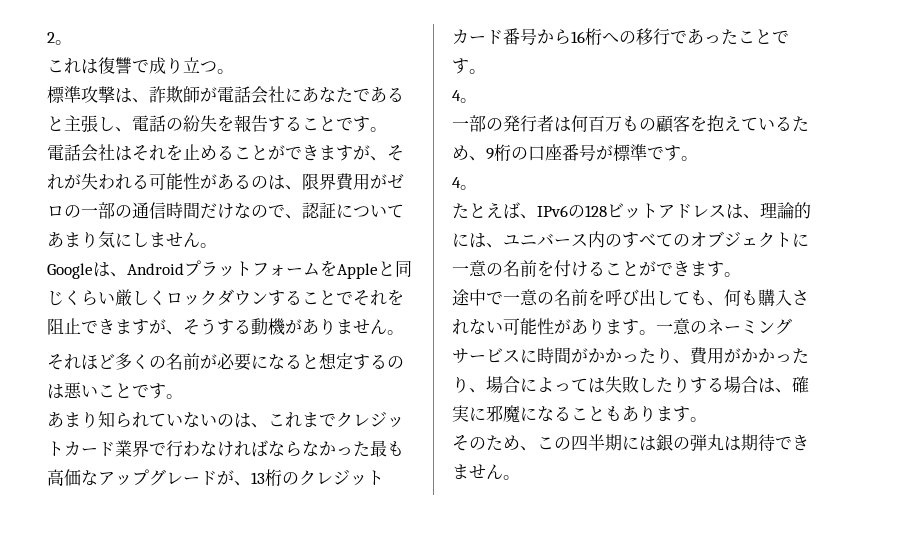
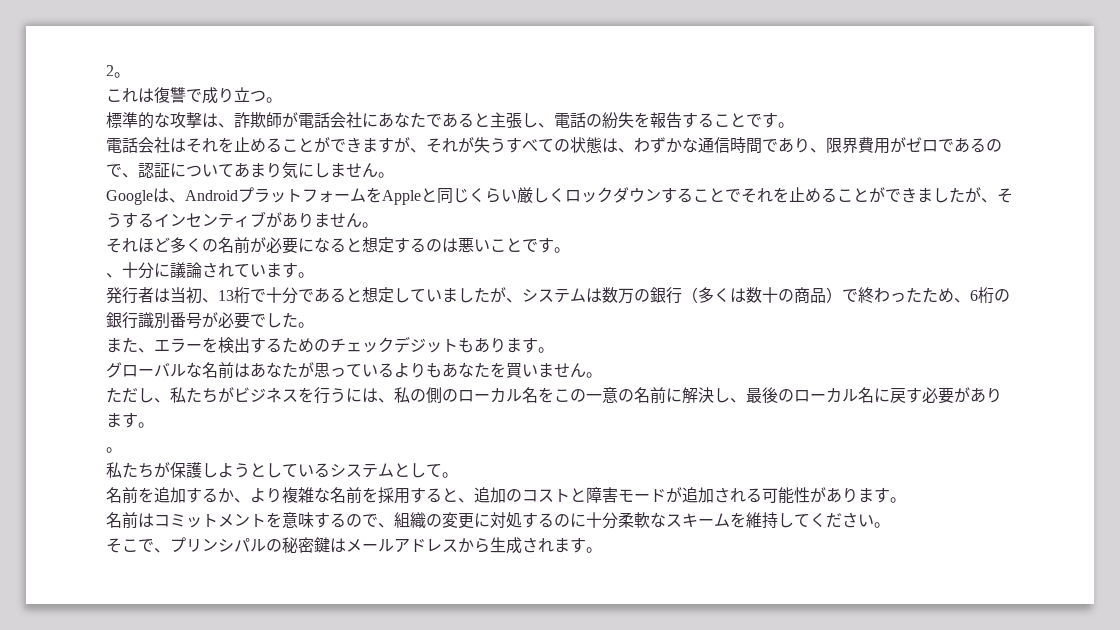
(81, 94) none -> [138,112,170,129] 的な
[98,173,404,191] [47,202,251,219] われる可能性があるのは、限界費用がゼロの一部の通信時間だけな -> [490,137,986,154] うすべての状態は、わずかな通信時間であり、限界費用がゼロである
[47,318,286,335] 阻止できますが、そうする動機 -> [789,187,1013,203] [106,211,266,228] 止めることができましたが、そうするインセンティブ
[47,411,404,428] [47,440,404,457] [47,469,384,486] [452,28,789,45] [452,58,486,74] [452,90,477,103] [452,115,809,133] [452,144,698,161] [452,177,477,190] [452,202,811,219] [452,231,809,248] [452,260,741,277] [452,289,809,307] [452,319,503,335] あまり知られていないのは、これまでクレジットカード業界で行わなければならなかった最も高価なアップグレードが、13桁のクレジットカード番号から16桁への移行であったことです。 // 4。 // 一部の発行者は何百万もの顧客を抱えているため、9桁の口座番号が標準です。 // 4。 // たとえば、IPv6の128ビットアドレスは、理論的には、ユニバース内のすべてのオブジェクトに一意の名前を付けることができます。 // 途中で一意の名前を呼び出しても、何も購入されない -> [106,262,314,279] [106,287,1010,304] [106,312,314,329] [106,336,554,353] [106,362,602,379] [106,387,1002,404] [106,412,154,428] [106,447,122,453] [106,462,458,478] [106,487,762,504] 、十分に議論されています。 // 発行者は当初、13桁で十分であると想定していましたが、システムは数万の銀行（多くは数十の商品）で終わったため、6桁の銀行識別番号が必要でした。 // また、エラーを検出するためのチェックデジットもあります。 // グローバルな名前はあなたが思っているよりもあなたを買いません。 // ただし、私たちがビジネスを行うには、私の側のローカル名をこの一意の名前に解決し、最後のローカル名に戻す必要があります。 // 。 // 私たちが保護しようとしているシステムとして。 // 名前を追加するか、より複雑な名前を採用すると、追加のコストと障害モードが追加される
[656,318,792,335] [452,347,809,365] [452,376,809,393] [452,405,707,423] [452,434,809,451] [452,464,503,479] 一意のネーミングサービスに時間がかかったり、費用がかかったり、場合によっては失敗したりする場合は、確実に邪魔になることもあります。 // そのため、この四半期には銀の弾丸は期待できません -> [106,512,890,529] [106,537,586,554] // 名前はコミットメントを意味するので、組織の変更に対処するのに十分柔軟なスキームを維持してください。 // そこで、プリンシパルの秘密鍵はメールアドレスから生成されます

